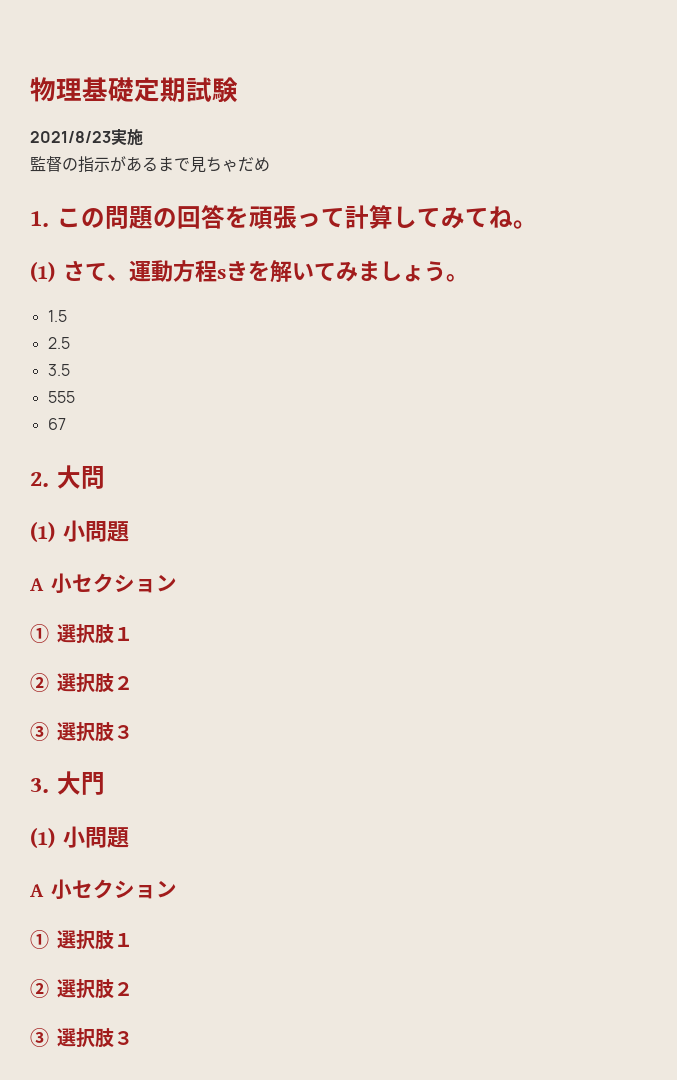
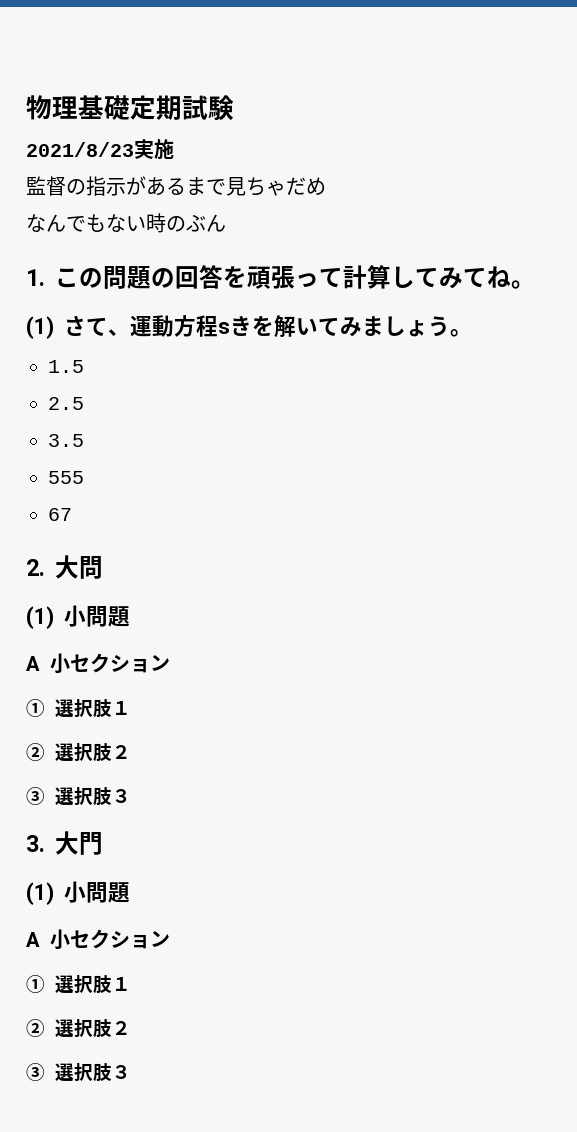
(270, 164) none -> [26,213,226,233] // なんでもない時のぶん

